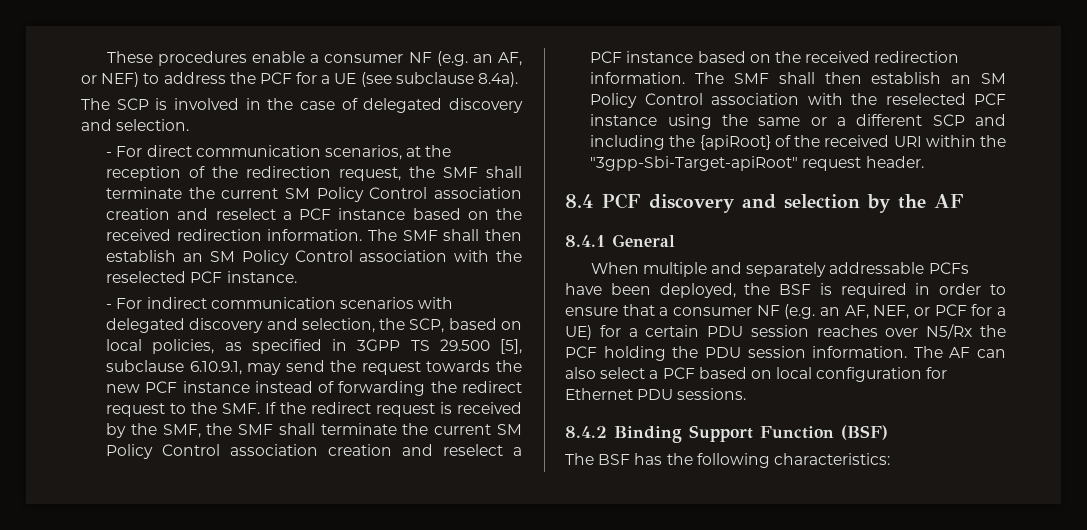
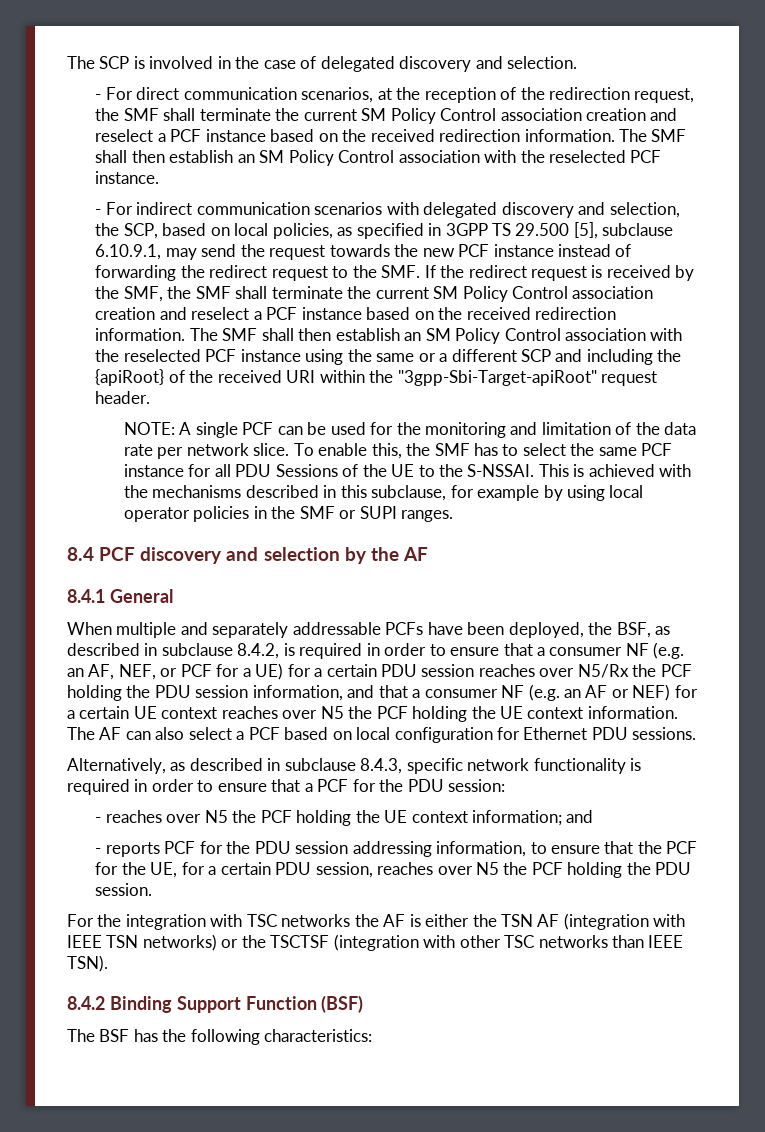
[106,51,522,66] [81,72,519,87] These procedures enable a consumer NF (e.g. an AF, or NEF) to address the PCF for a UE (see subclause 8.4a). // -> (67, 62) none
(924, 162) none -> [123,422,697,438] [123,443,673,459] [123,464,692,477] [123,485,644,501] [123,506,454,522] // NOTE: A single PCF can be used for the monitoring and limitation of the data rate per network slice. To enable this, the SMF has to select the same PCF instance for all PDU Sessions of the UE to the S-NSSAI. This is achieved with the mechanisms described in this subclause, for example by using local operator policies in the SMF or SUPI ranges.
[779,284,812,295] BSF -> [616,622,671,638] [67,643,280,659] BSF, as described in subclause 8.4.2,
(806, 352) none -> [252,684,698,701] [67,706,584,722] information, and that a consumer NF (e.g. an AF or NEF) for a certain UE context reaches over N5 the PCF holding the UE context
(747, 394) none -> [67,758,642,774] [67,779,506,795] [95,810,594,826] [95,841,698,857] [95,862,692,878] [95,883,153,896] [67,913,686,930] [67,934,684,951] [67,955,108,972] // Alternatively, as described in subclause 8.4.3, specific network functionality is required in order to ensure that a PCF for the PDU session: // - reaches over N5 the PCF holding the UE context information; and // - reports PCF for the PDU session addressing information, to ensure that the PCF for the UE, for a certain PDU session, reaches over N5 the PCF holding the PDU session. // For the integration with TSC networks the AF is either the TSN AF (integration with IEEE TSN networks) or the TSCTSF (integration with other TSC networks than IEEE TSN).

